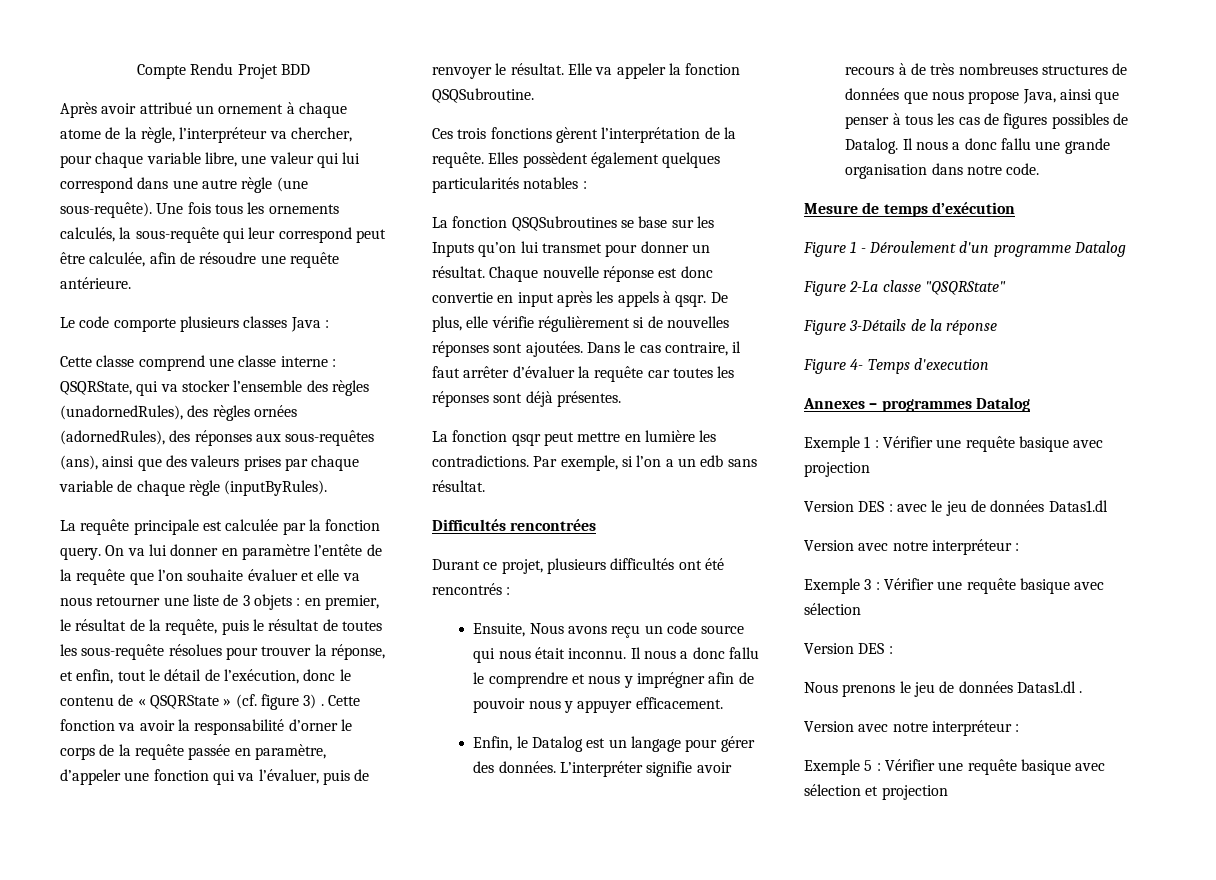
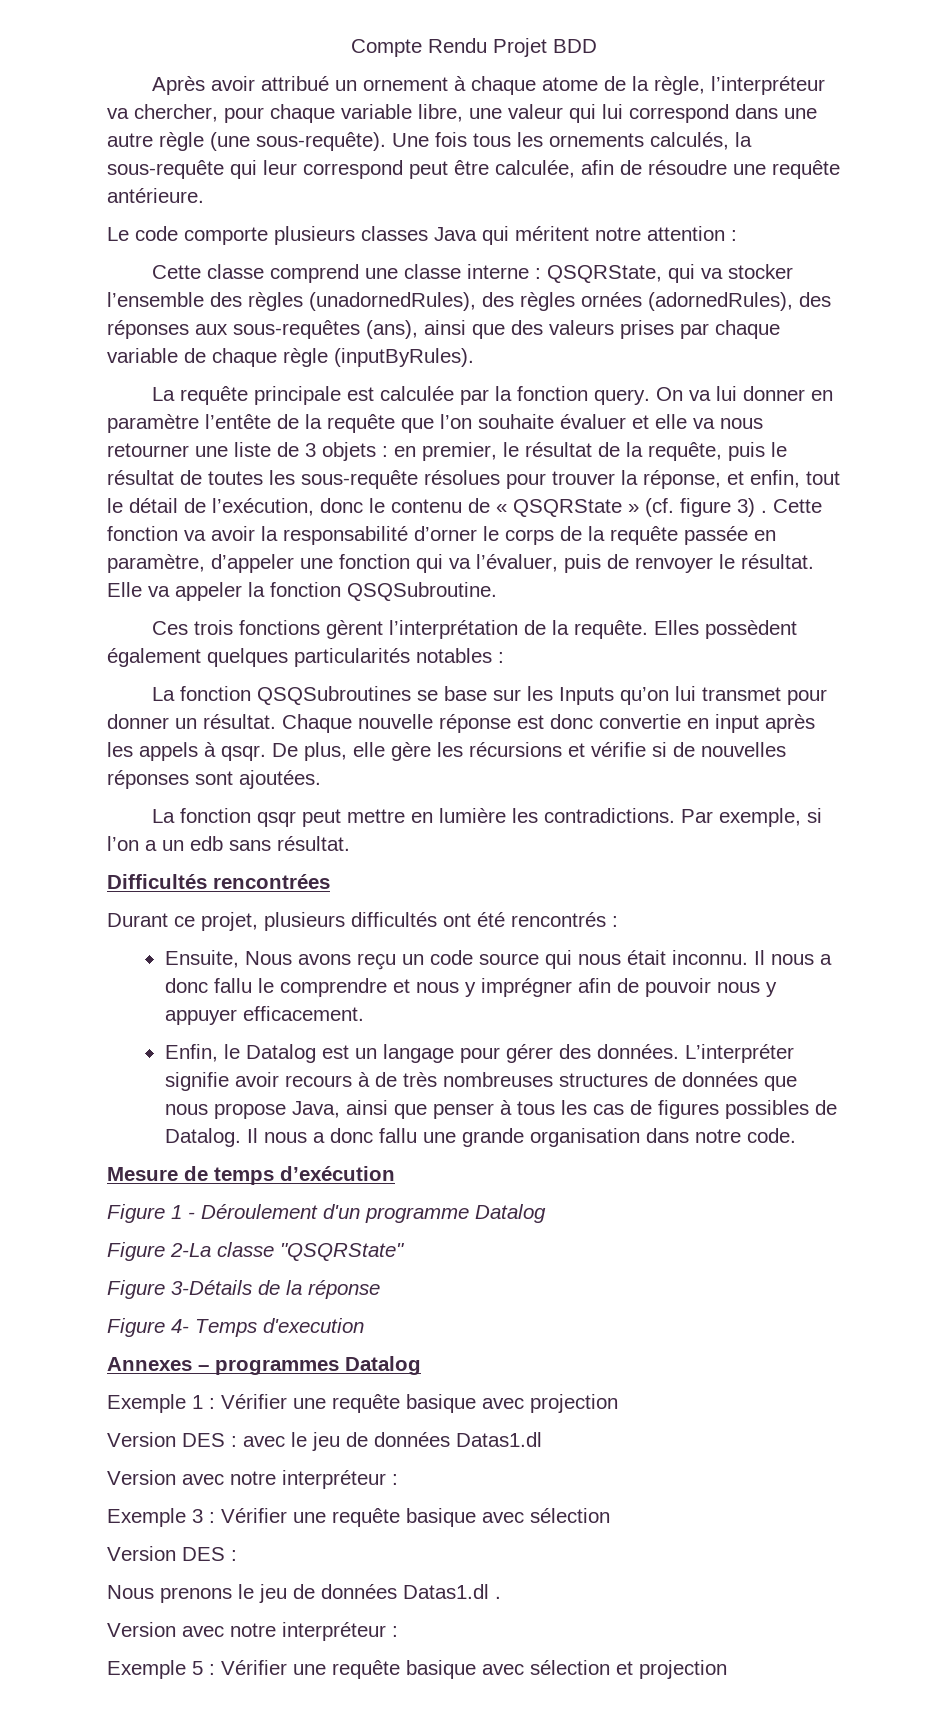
(321, 324) none -> [482,226,725,245] qui méritent notre attention
[491,316,630,332] vérifie régulièrement -> [391,742,646,761] gère les récursions et vérifie
[586,341,742,356] [432,366,735,382] [432,391,621,407] Dans le cas contraire, il faut arrêter d’évaluer la requête car toutes les réponses sont déjà présentes. -> (321, 779) none

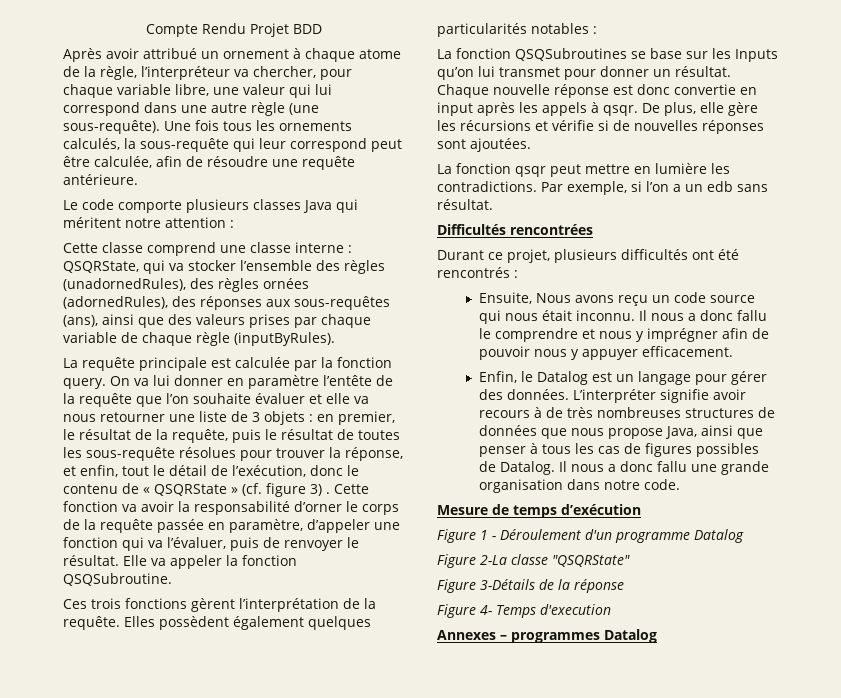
[107,1394,618,1413] [107,1432,542,1451] [107,1470,398,1489] [107,1508,610,1527] [107,1546,237,1561] [107,1584,501,1603] [107,1622,398,1641] [107,1660,727,1679] // Exemple 1 : Vérifier une requête basique avec projection // Version DES : avec le jeu de données Datas1.dl // Version avec notre interpréteur : // Exemple 3 : Vérifier une requête basique avec sélection // Version DES : // Nous prenons le jeu de données Datas1.dl . // Version avec notre interpréteur : // Exemple 5 : Vérifier une requête basique avec sélection et projection -> (657, 636) none

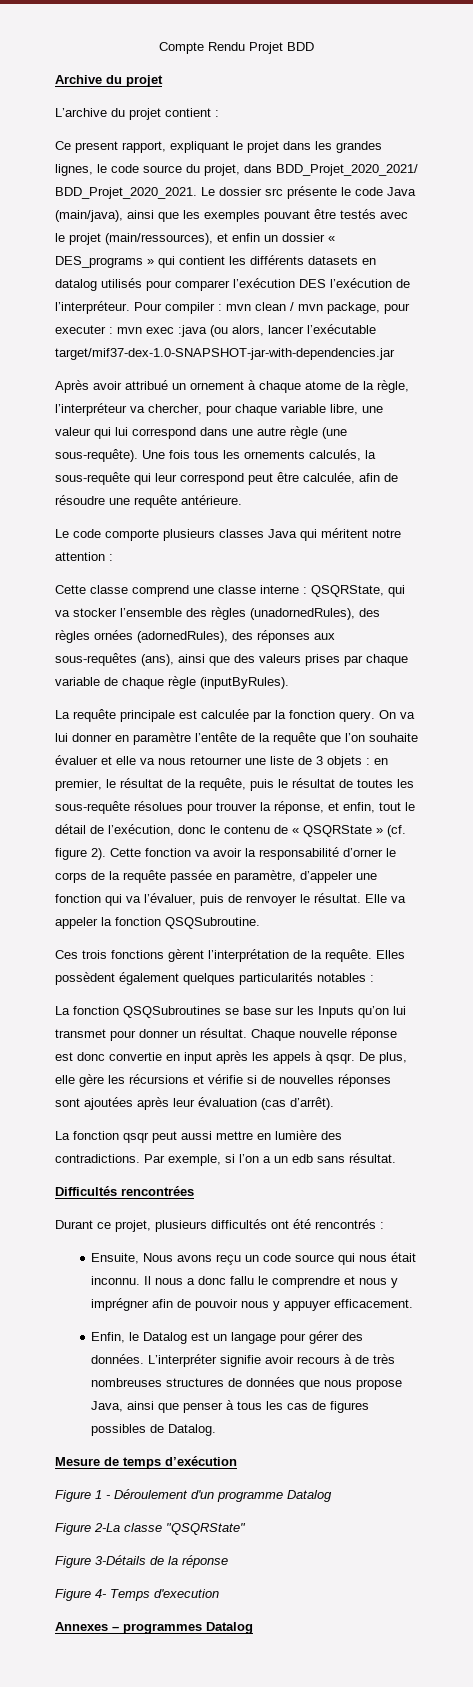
(322, 29) none -> [55,75,163,87] [55,108,219,120] [55,141,382,153] [55,164,418,176] [55,186,416,199] [55,209,408,222] [55,233,335,245] [55,255,376,268] [55,278,410,291] [55,301,410,314] [55,324,376,337] [55,348,395,360] // Archive du projet // L’archive du projet contient : // Ce present rapport, expliquant le projet dans les grandes lignes, le code source du projet, dans BDD_Projet_2020_2021/ BDD_Projet_2020_2021. Le dossier src présente le code Java (main/java), ainsi que les exemples pouvant être testés avec le projet (main/ressources), et enfin un dossier « DES_programs » qui contient les différents datasets en datalog utilisés pour comparer l’exécution DES l’exécution de l’interpréteur. Pour compiler : mvn clean / mvn package, pour executer : mvn exec :java (ou alors, lancer l’exécutable target/mif37-dex-1.0-SNAPSHOT-jar-with-dependencies.jar
[310,484,330,496] 3) . -> [91,848,106,860] 2).
[470,138,531,152] ajoutées. -> [84,1097,334,1110] ajoutées après leur évaluation (cas d’arrêt).
(581, 170) none -> [181,1131,212,1140] aussi
[711,163,730,174] les -> [321,1131,342,1140] des
[559,461,770,475] [479,479,681,493] Il nous a donc fallu une grande organisation dans notre code. -> (217, 1430) none

